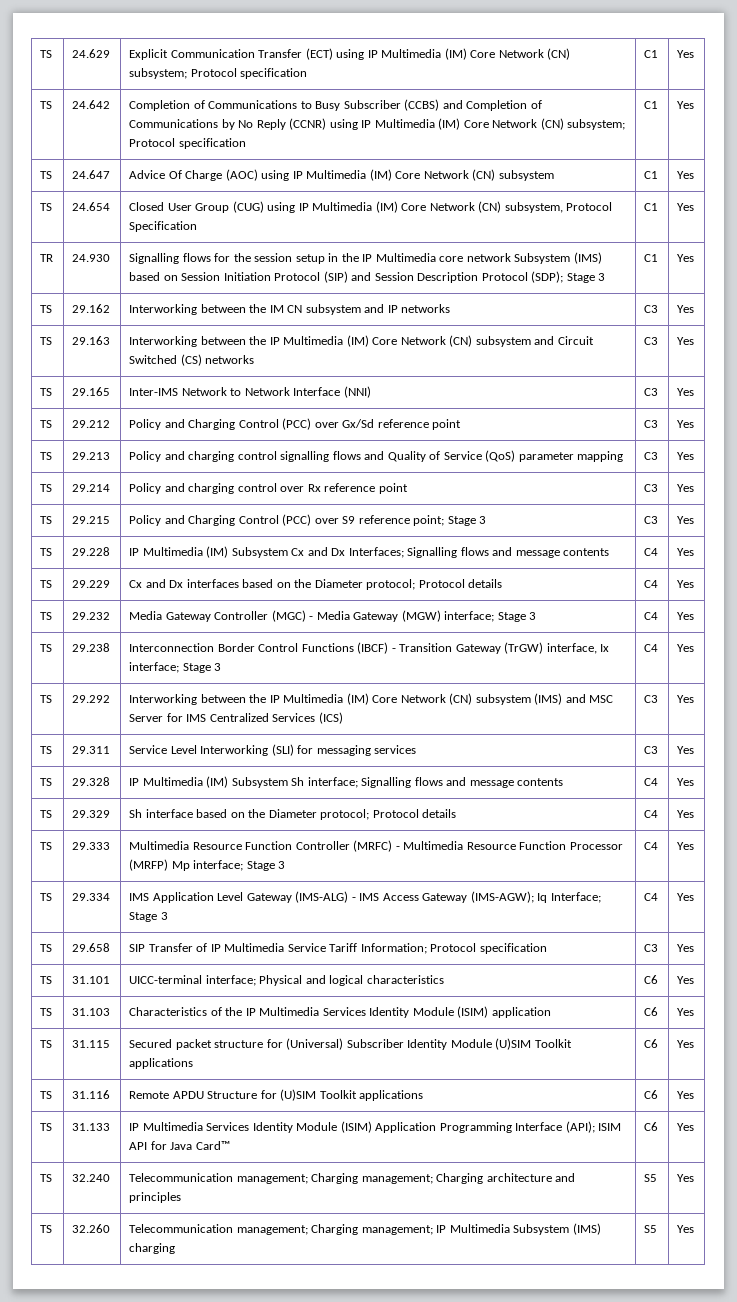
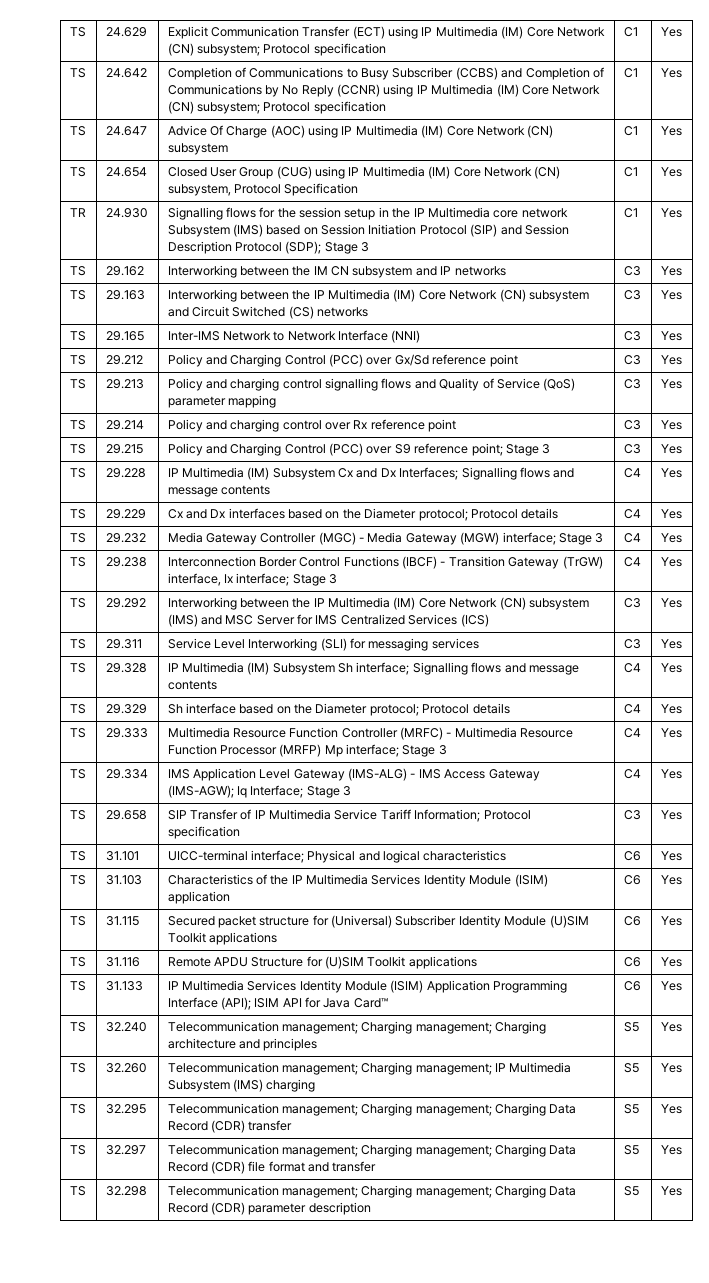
(695, 1229) none -> [69,1104,86,1114] [105,1104,146,1114] [167,1103,577,1116] [167,1120,293,1133] [623,1104,639,1114] [660,1104,682,1114] [69,1145,86,1155] [105,1145,146,1155] [167,1144,577,1157] [167,1161,377,1174] [623,1145,639,1155] [660,1145,682,1155] [69,1186,86,1196] [105,1186,147,1196] [167,1185,577,1198] [167,1202,371,1215] [623,1186,639,1196] [660,1186,682,1196] // TS | 32.295 | Telecommunication management; Charging management; Charging Data Record (CDR) transfer | S5 | Yes // TS | 32.297 | Telecommunication management; Charging management; Charging Data Record (CDR) file format and transfer | S5 | Yes // TS | 32.298 | Telecommunication management; Charging management; Charging Data Record (CDR) parameter description | S5 | Yes

